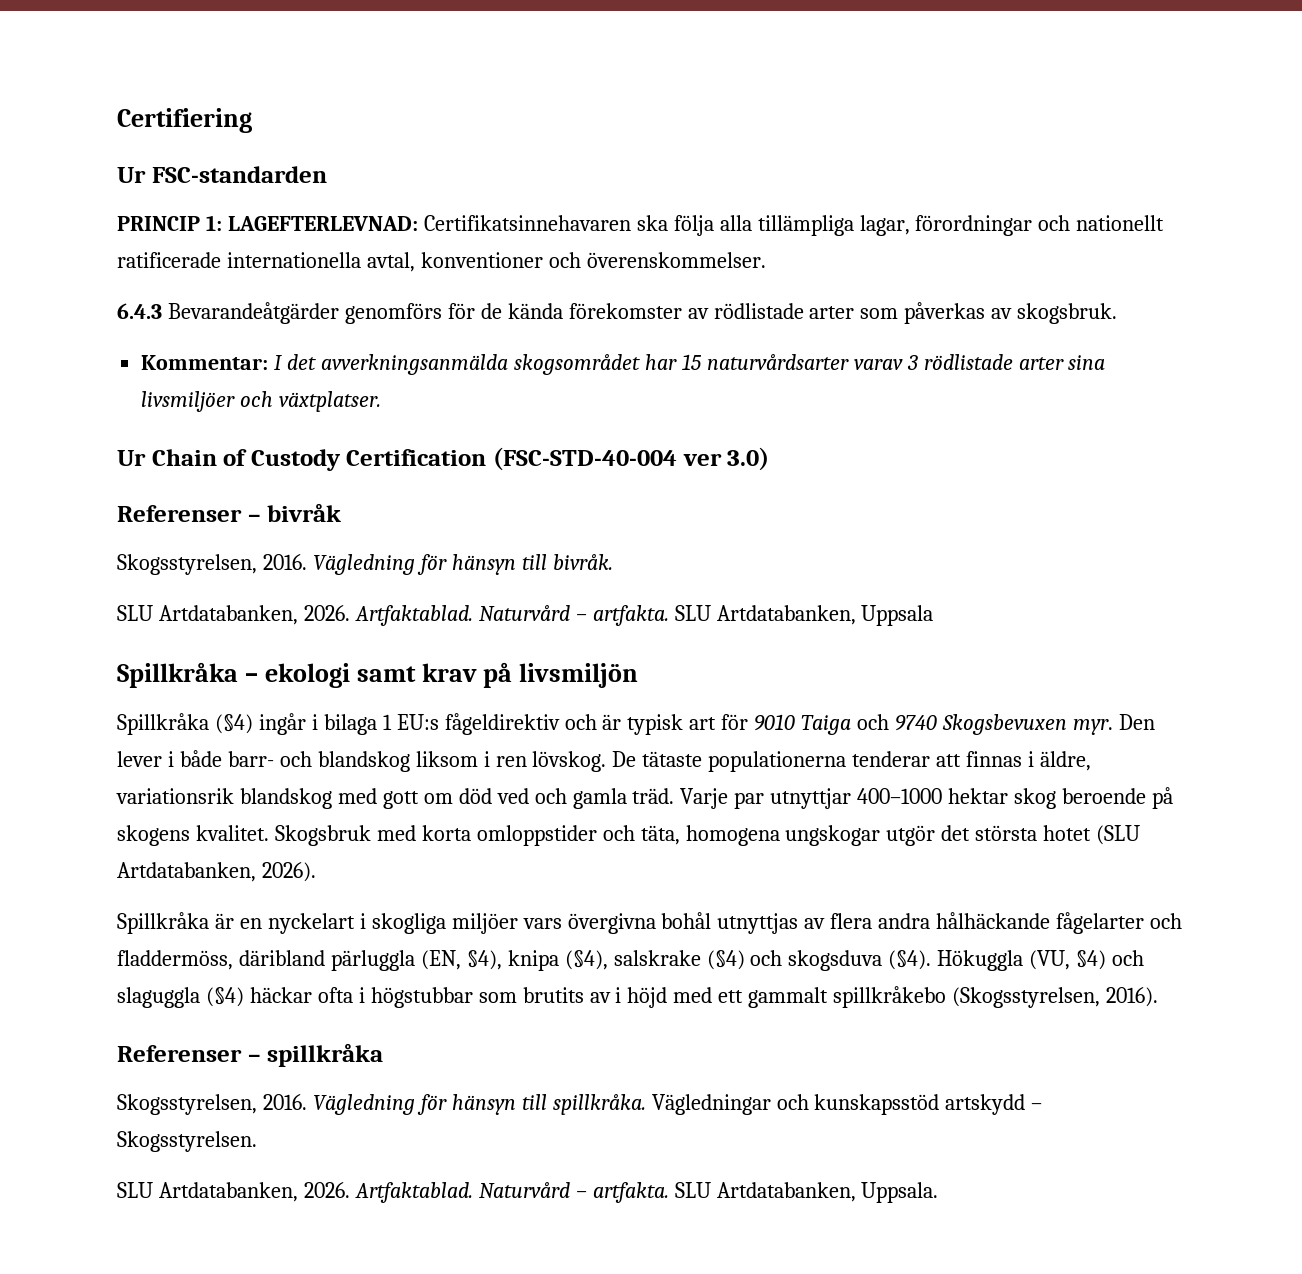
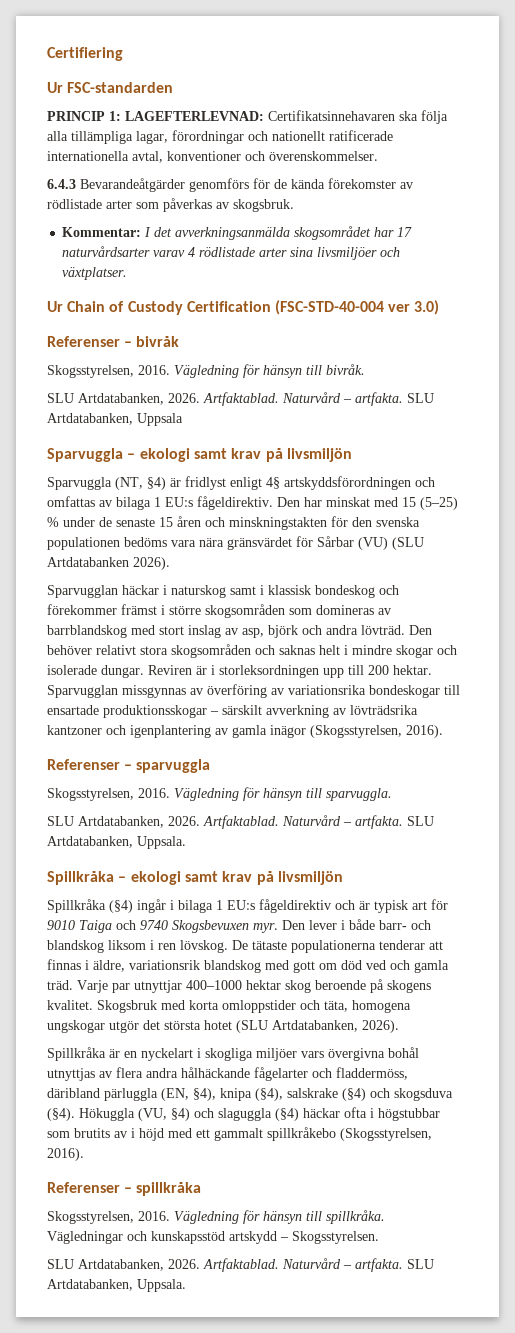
[681,354,702,370] 15 -> [397,227,413,237] 17
[906,355,918,370] 3 -> [188,247,196,257] 4
(934, 615) none -> [47,448,352,462] [47,476,435,490] [47,496,458,510] [47,516,420,530] [47,536,424,550] [47,557,170,570] [47,585,399,598] [47,604,391,618] [47,625,432,638] [47,644,457,658] [47,665,432,678] [47,684,460,698] [47,705,418,718] [47,725,443,738] [47,759,211,773] [47,787,392,801] [47,815,434,829] [47,836,186,849] // Sparvuggla – ekologi samt krav på livsmiljön // Sparvuggla (NT, §4) är fridlyst enligt 4§ artskyddsförordningen och omfattas av bilaga 1 EU:s fågeldirektiv. Den har minskat med 15 (5–25) % under de senaste 15 åren och minskningstakten för den svenska populationen bedöms vara nära gränsvärdet för Sårbar (VU) (SLU Artdatabanken 2026). // Sparvugglan häckar i naturskog samt i klassisk bondeskog och förekommer främst i större skogsområden som domineras av barrblandskog med stort inslag av asp, björk och andra lövträd. Den behöver relativt stora skogsområden och saknas helt i mindre skogar och isolerade dungar. Reviren är i storleksordningen upp till 200 hektar. Sparvugglan missgynnas av överföring av variationsrika bondeskogar till ensartade produktionsskogar – särskilt avverkning av lövträdsrika kantzoner och igenplantering av gamla inägor (Skogsstyrelsen, 2016). // Referenser – sparvuggla // Skogsstyrelsen, 2016. Vägledning för hänsyn till sparvuggla. // SLU Artdatabanken, 2026. Artfaktablad. Naturvård – artfakta. SLU Artdatabanken, Uppsala.

